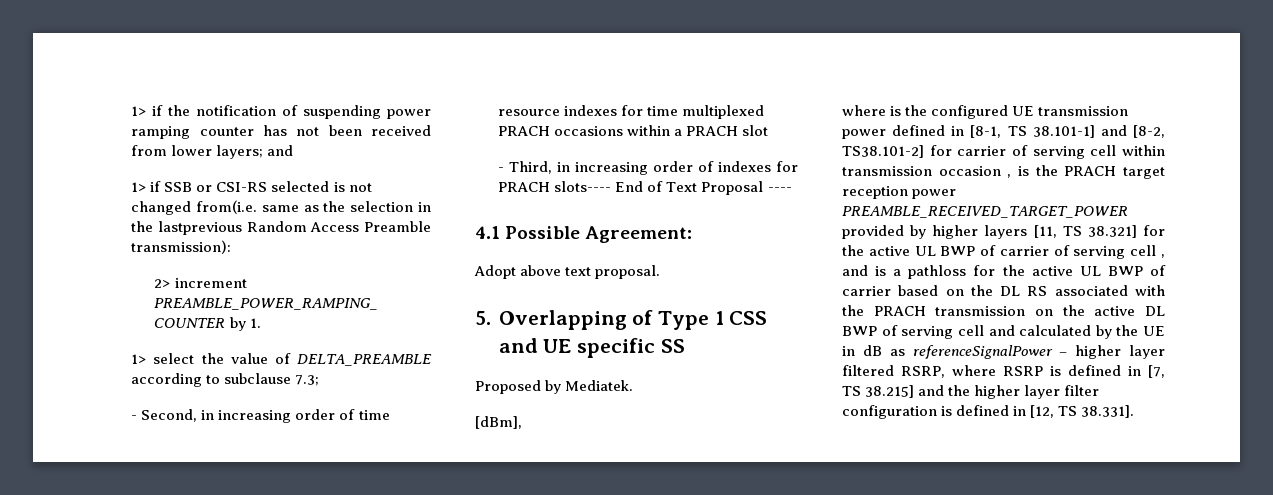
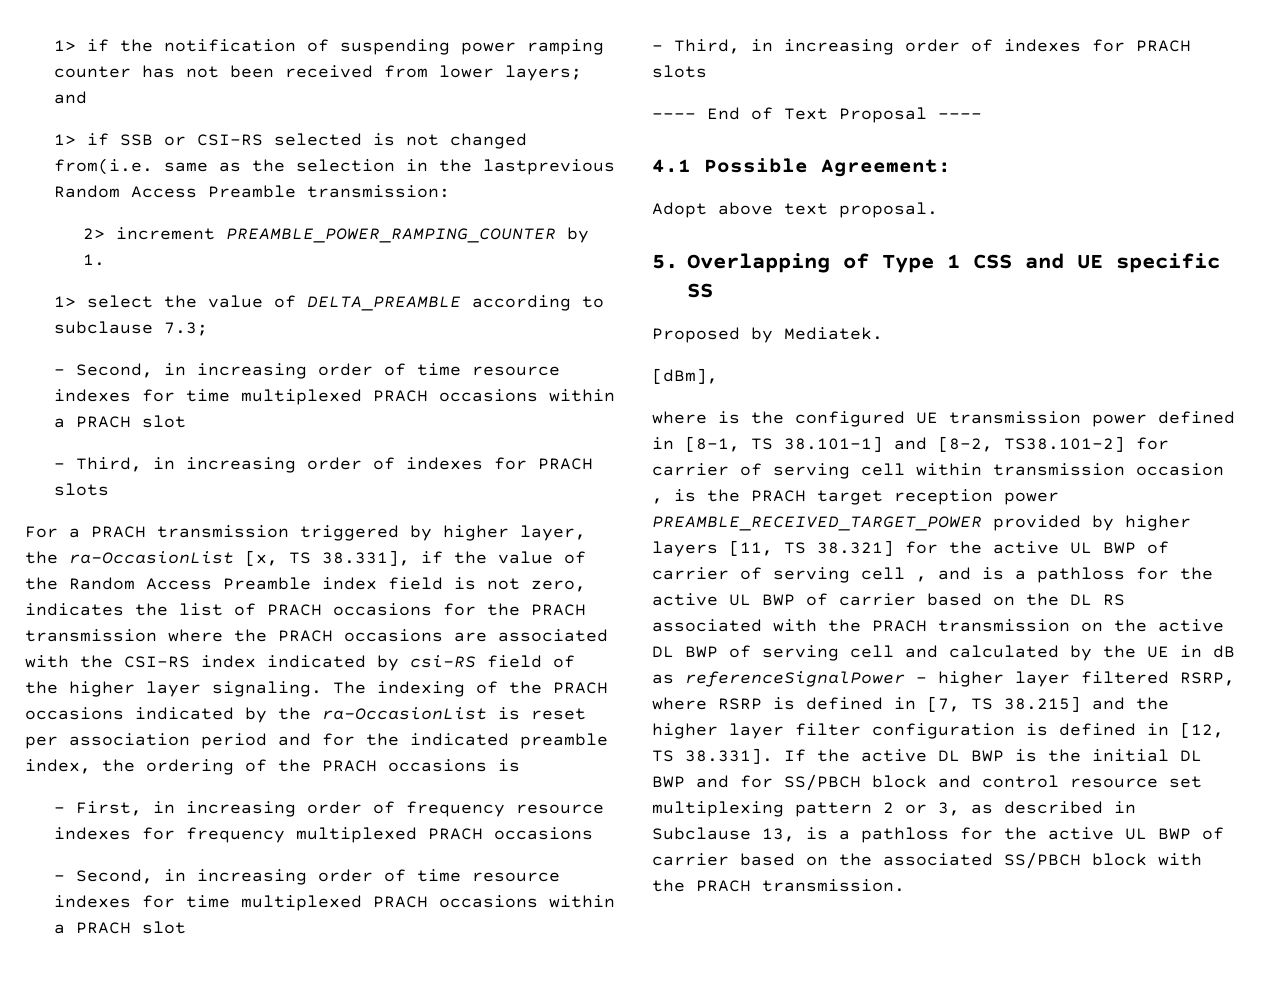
[131,240,232,254] transmission): -> [306,185,450,198] transmission:
[554,181,612,192] slots---- -> [53,483,109,496] [25,525,586,541] [25,550,586,566] [25,577,586,592] [25,603,586,616] [25,629,608,642] [25,655,575,671] [25,681,608,697] [25,707,586,723] [25,733,608,749] [25,759,520,775] [53,801,604,817] [53,827,593,843] [53,869,560,885] [53,895,615,911] [53,921,186,934] [652,39,1191,55] [652,65,707,78] [652,113,696,119] slots // For a PRACH transmission triggered by higher layer, the ra-OccasionList [x, TS 38.331], if the value of the Random Access Preamble index field is not zero, indicates the list of PRACH occasions for the PRACH transmission where the PRACH occasions are associated with the CSI-RS index indicated by csi-RS field of the higher layer signaling. The indexing of the PRACH occasions indicated by the ra-OccasionList is reset per association period and for the indicated preamble index, the ordering of the PRACH occasions is // - First, in increasing order of frequency resource indexes for frequency multiplexed PRACH occasions // - Second, in increasing order of time resource indexes for time multiplexed PRACH occasions within a PRACH slot // - Third, in increasing order of indexes for PRACH slots // ----
(1135, 411) none -> [784,749,1202,762] [652,774,1202,791] [652,801,1136,817] [652,827,1224,843] [652,852,1202,869] [652,879,905,892] If the active DL BWP is the initial DL BWP and for SS/PBCH block and control resource set multiplexing pattern 2 or 3, as described in Subclause 13, is a pathloss for the active UL BWP of carrier based on the associated SS/PBCH block with the PRACH transmission.

